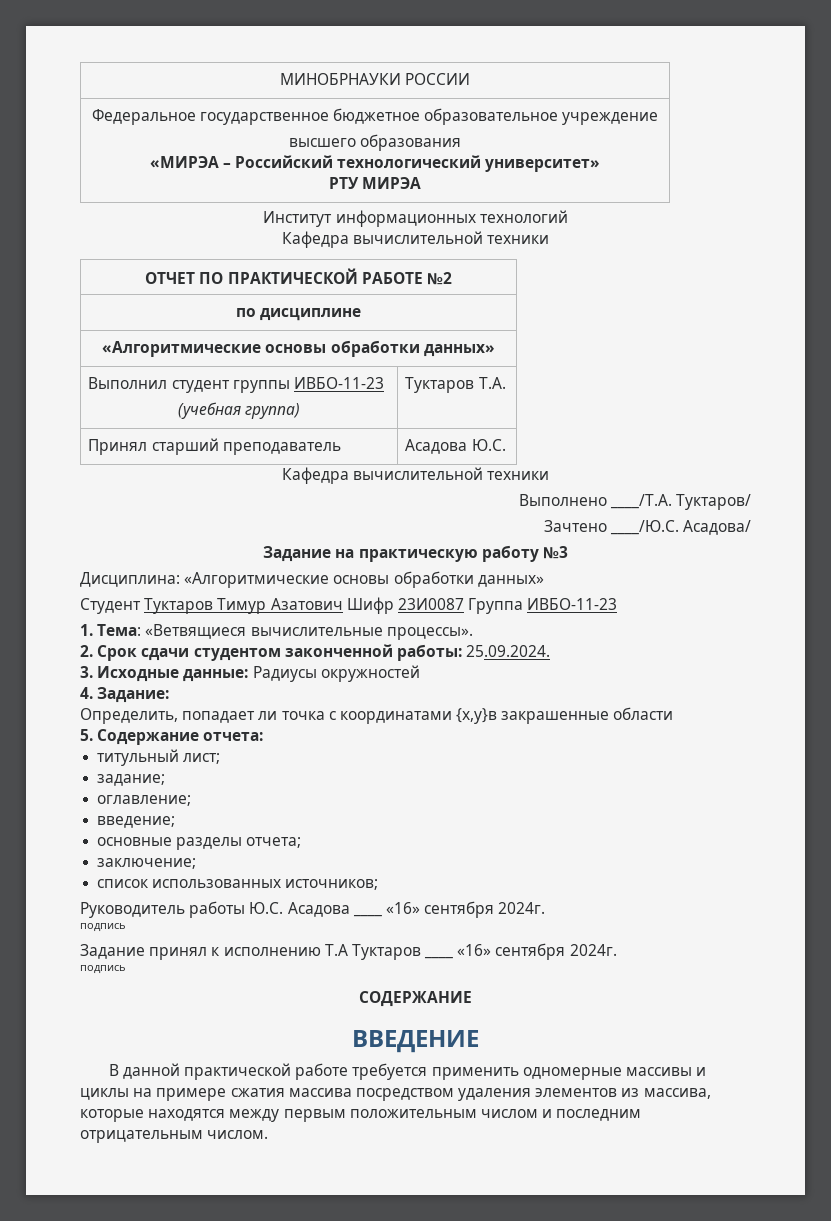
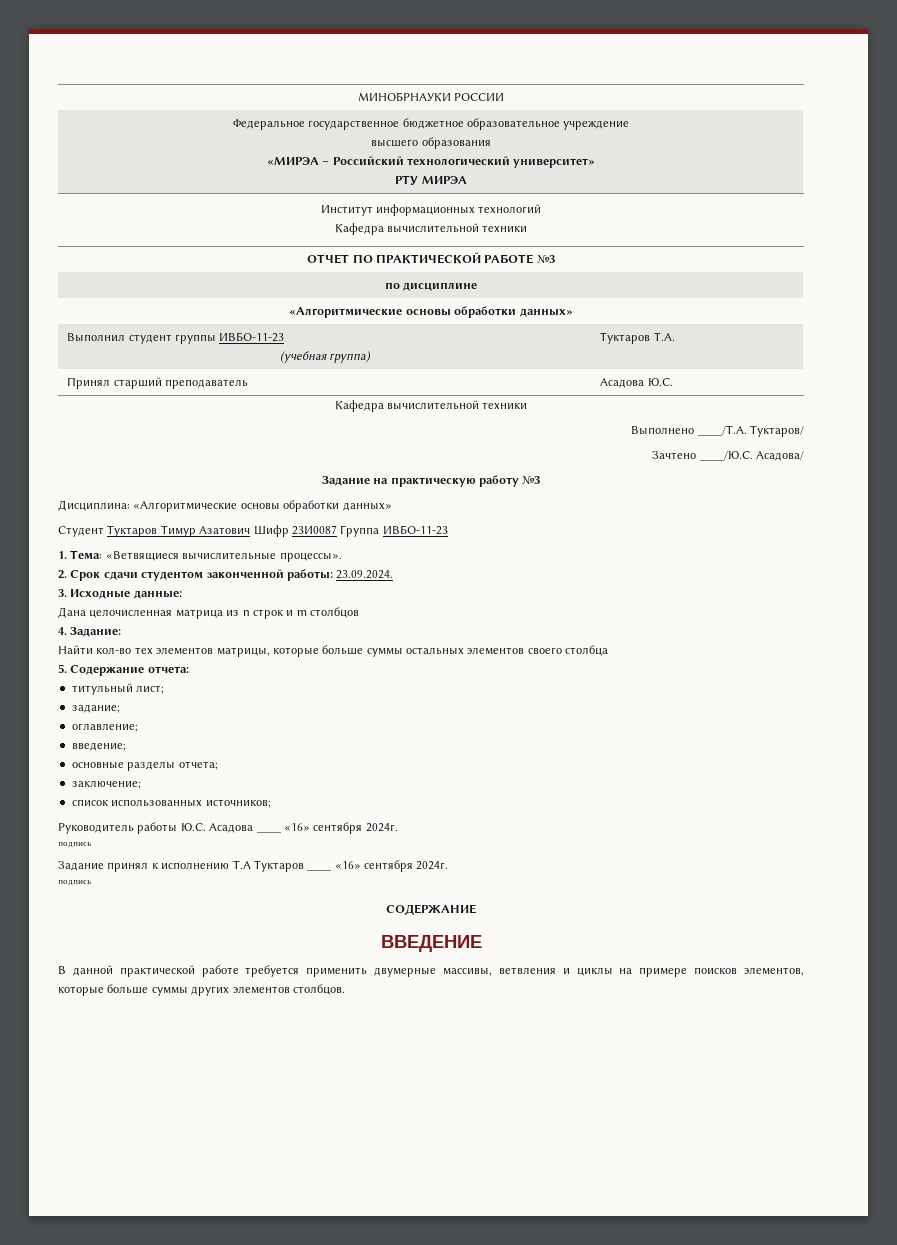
[426,272,452,285] №2 -> [536,255,555,263] №3
[466,645,551,657] 25.09.2024. -> [336,570,394,579] 23.09.2024.
[252,665,420,682] [80,687,170,703] [80,707,674,724] Радиусы окружностей // 4. Задание: // Определить, попадает ли точка с координатами {x,y}в закрашенные области -> [58,607,359,619] [58,627,122,637] [58,645,609,657] // Дана целочисленная матрица из n строк и m столбцов // 4. Задание: // Найти кол-во тех элементов матрицы, которые больше суммы остальных элементов своего столбца
[522,1067,692,1080] одномерные массивы -> [374,967,556,977] двумерные массивы, ветвления
[230,1088,711,1101] [80,1109,642,1122] [80,1130,269,1143] сжатия массива посредством удаления элементов из массива, которые находятся между первым положительным числом и последним отрицательным числом. -> [694,967,805,976] [58,984,345,996] поисков элементов, которые больше суммы других элементов столбцов.

